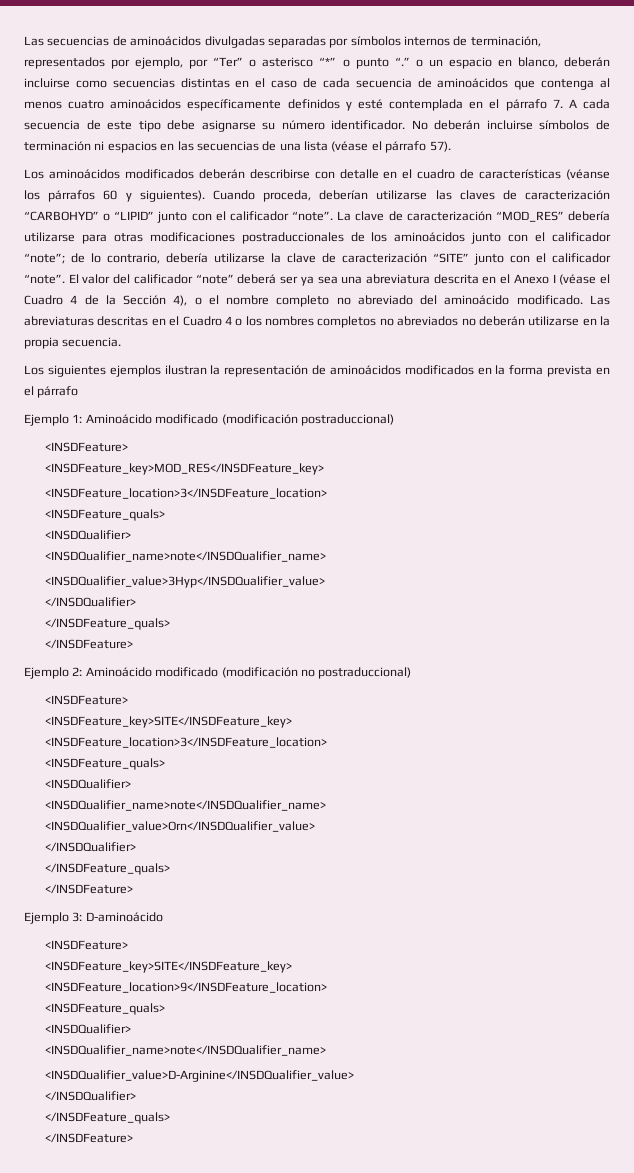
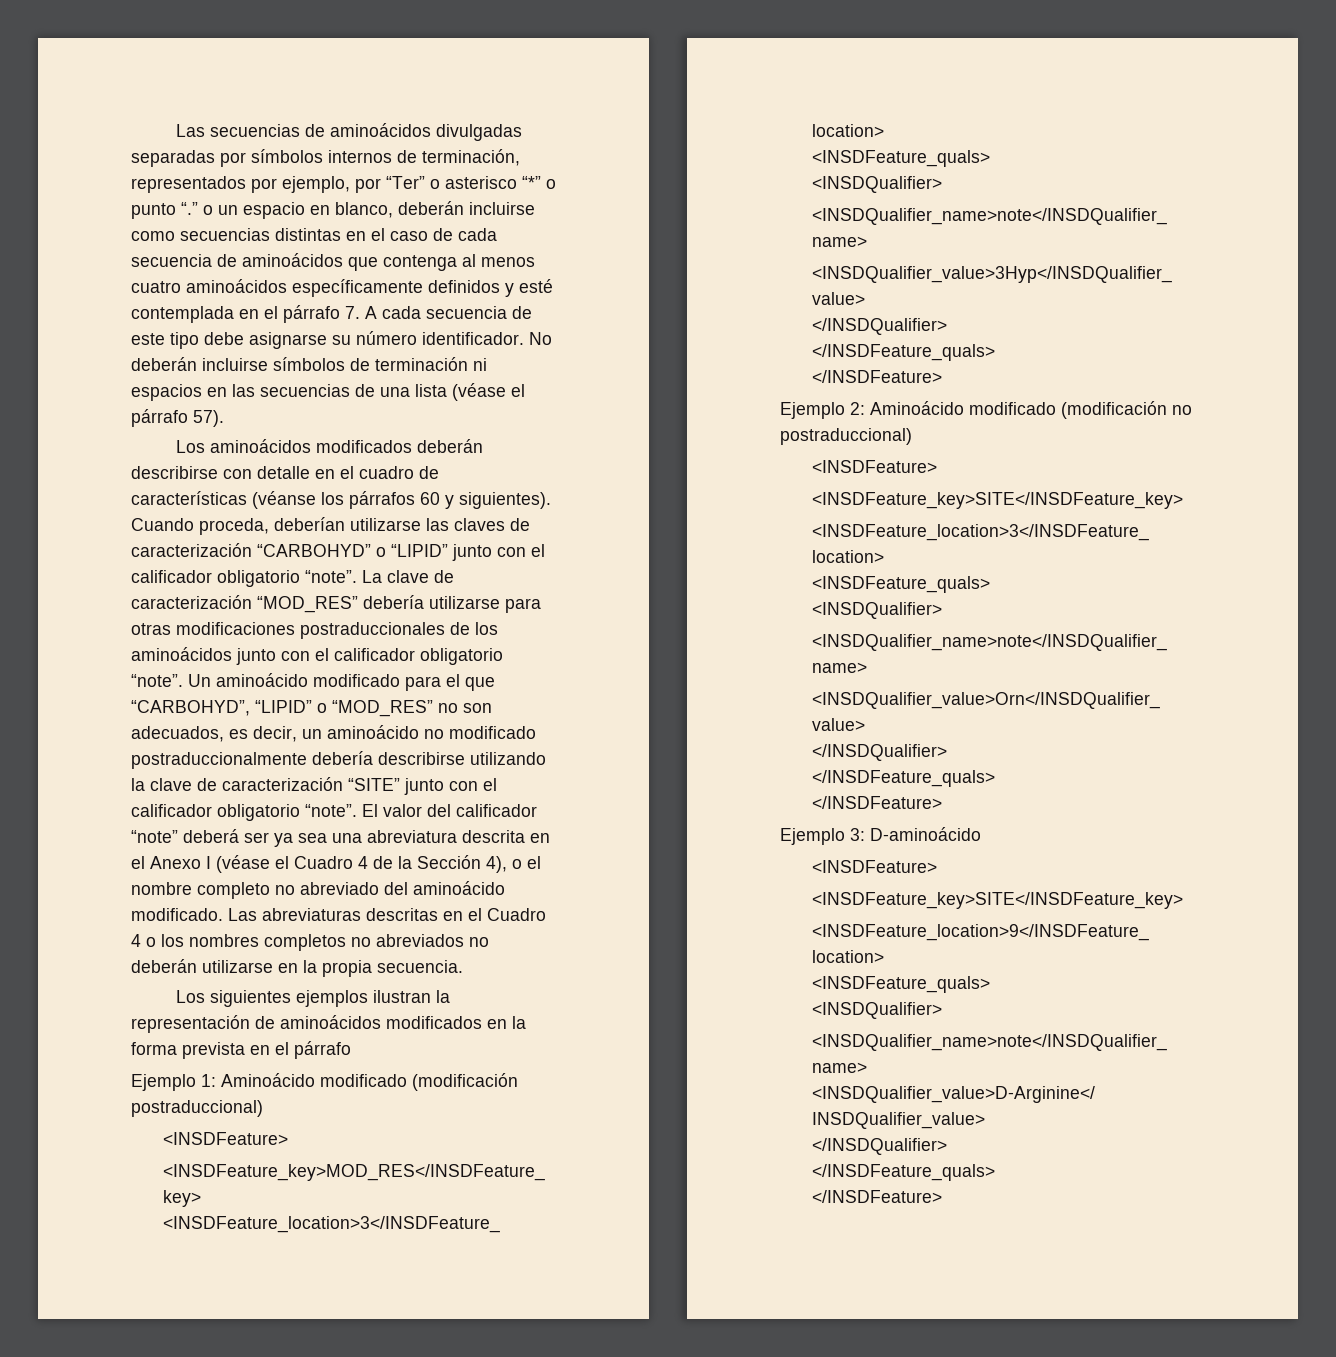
(289, 216) none -> [217,570,300,587] obligatorio
[24,253,265,264] “note”; de lo contrario, debería utilizarse -> [420,648,503,665] [131,673,495,691] [131,700,492,717] [131,725,536,742] [131,751,546,769] obligatorio “note”. Un aminoácido modificado para el que “CARBOHYD”, “LIPID” o “MOD_RES” no son adecuados, es decir, un aminoácido no modificado postraduccionalmente debería describirse utilizando
(611, 258) none -> [217,804,300,821] obligatorio

